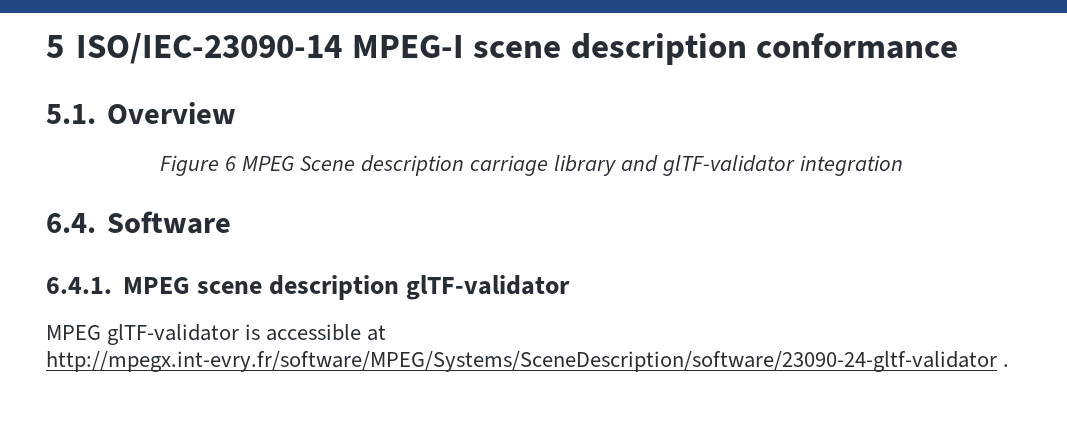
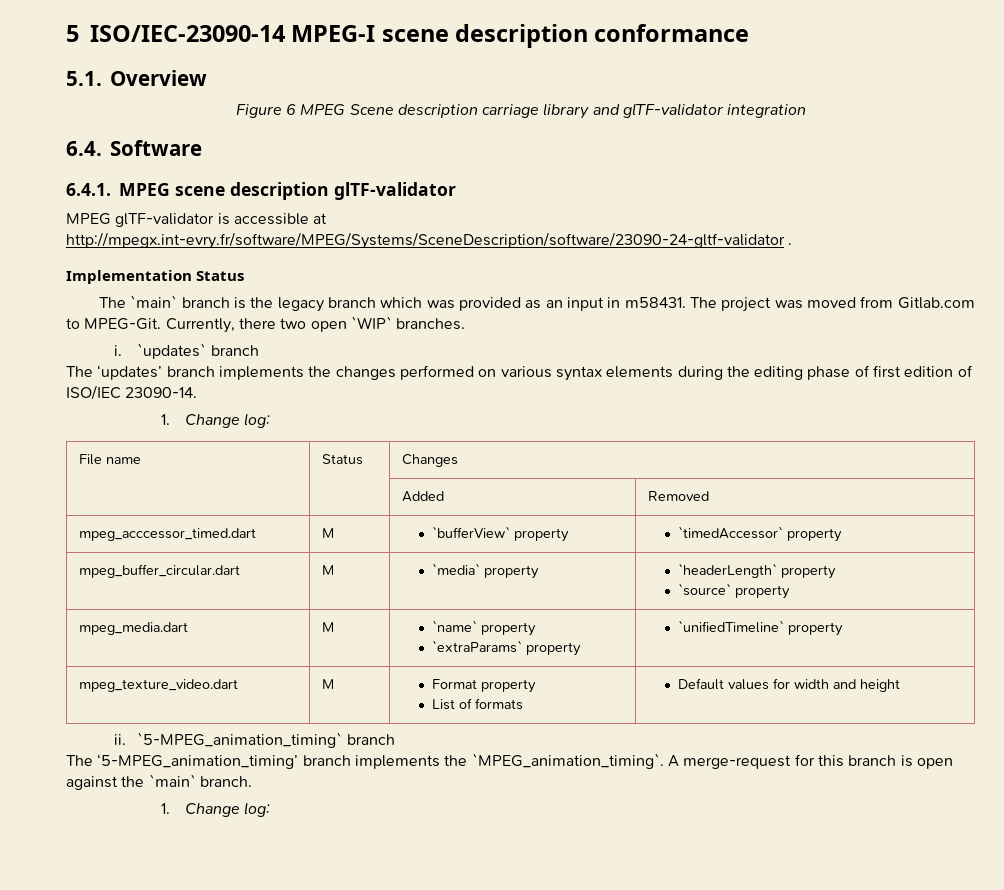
(1010, 365) none -> [66,270,245,284] [99,295,975,312] [66,316,466,333] [113,343,259,359] [66,365,973,381] [66,385,198,400] [161,413,271,428] [78,454,141,465] [321,454,363,465] [401,454,458,467] [401,491,444,502] [647,491,709,501] [78,528,256,541] [321,528,334,538] [431,526,569,542] [677,526,842,542] [78,564,240,578] [321,565,334,575] [431,563,539,579] [677,563,836,579] [677,583,790,599] [78,622,188,635] [321,622,334,632] [431,620,536,636] [431,640,581,656] [677,620,843,636] [78,679,238,692] [321,679,334,689] [431,679,536,693] [431,698,523,710] [677,678,900,692] [113,732,395,748] [66,753,953,769] [66,774,252,790] [161,802,271,817] // Implementation Status // The `main` branch is the legacy branch which was provided as an input in m58431. The project was moved from Gitlab.com to MPEG-Git. Currently, there two open `WIP` branches. // i. `updates` branch // The ‘updates’ branch implements the changes performed on various syntax elements during the editing phase of first edition of ISO/IEC 23090-14. // 1. Change log: // File name | Status | Changes // | | Added | Removed // mpeg_acccessor_timed.dart | M | `bufferView` property | `timedAccessor` property // mpeg_buffer_circular.dart | M | `media` property | `headerLength` property // `source` property // mpeg_media.dart | M | `name` property // `extraParams` property | `unifiedTimeline` property // mpeg_texture_video.dart | M | Format property // List of formats | Default values for width and height // ii. `5-MPEG_animation_timing` branch // The ‘5-MPEG_animation_timing’ branch implements the `MPEG_animation_timing`. A merge-request for this branch is open against the `main` branch. // 1. Change log:

